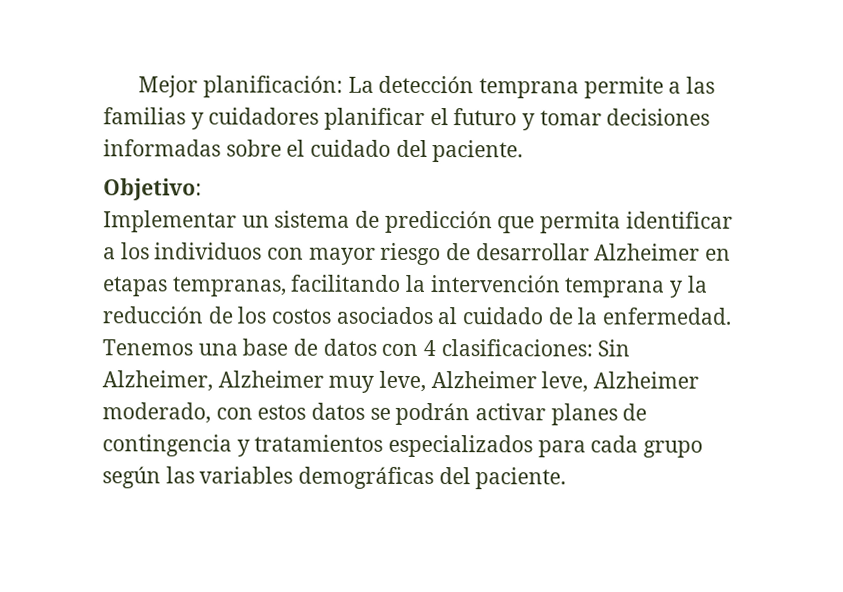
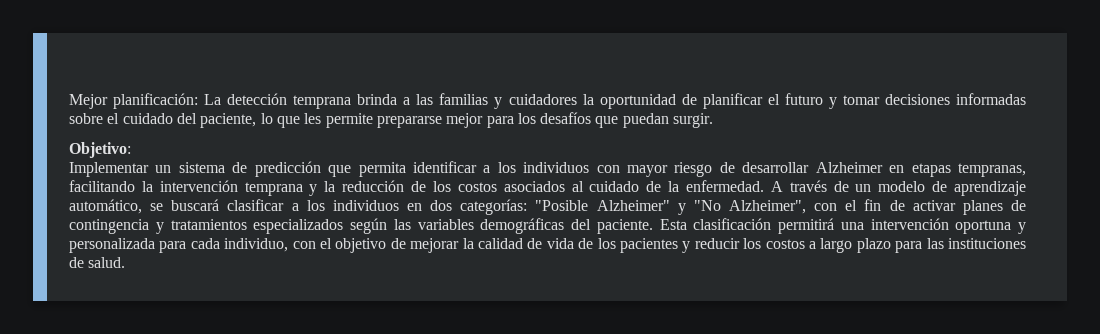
[583,76,664,99] permite -> [357,94,398,105] brinda
(320, 116) none -> [582,94,697,109] la oportunidad de
[432,140,524,163] paciente. -> [200,112,714,128] paciente, lo que les permite prepararse mejor para los desafíos que puedan surgir.
[102,338,631,357] [102,370,700,393] [102,402,471,426] Tenemos una base de datos con 4 clasificaciones: Sin Alzheimer, Alzheimer muy leve, Alzheimer leve, Alzheimer moderado, con estos datos se podrán -> [770,180,1027,196] [69,199,905,215] A través de un modelo de aprendizaje automático, se buscará clasificar a los individuos en dos categorías: "Posible Alzheimer" y "No Alzheimer", con el fin de
[537,435,704,458] para cada grupo -> (344, 226) none
(567, 478) none -> [659,218,1026,234] [69,238,1026,253] [69,257,126,268] Esta clasificación permitirá una intervención oportuna y personalizada para cada individuo, con el objetivo de mejorar la calidad de vida de los pacientes y reducir los costos a largo plazo para las instituciones de salud.

